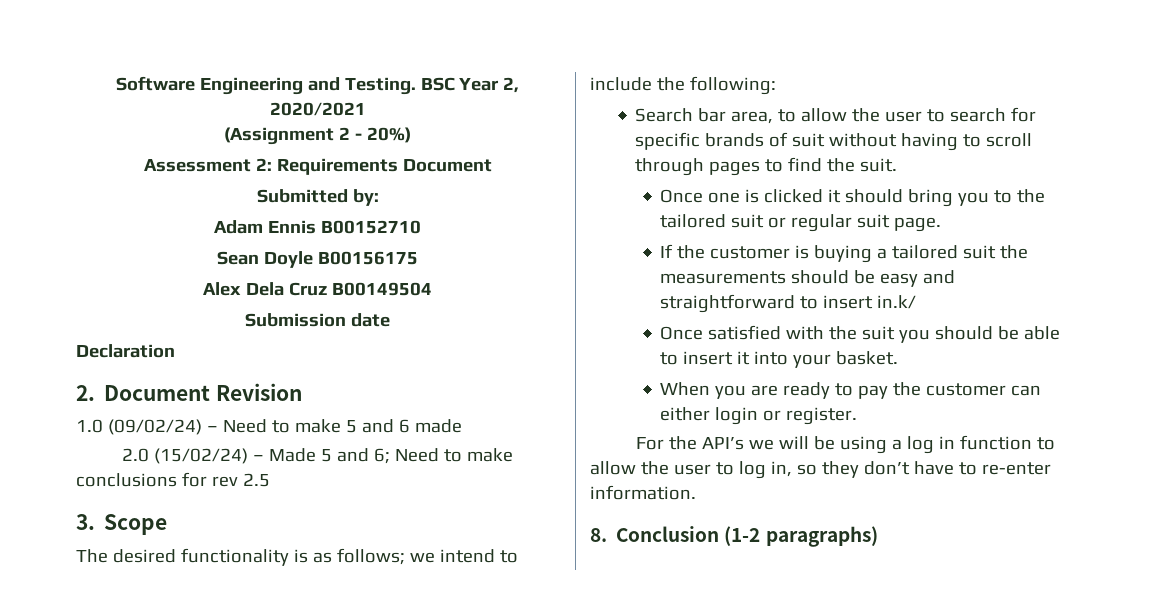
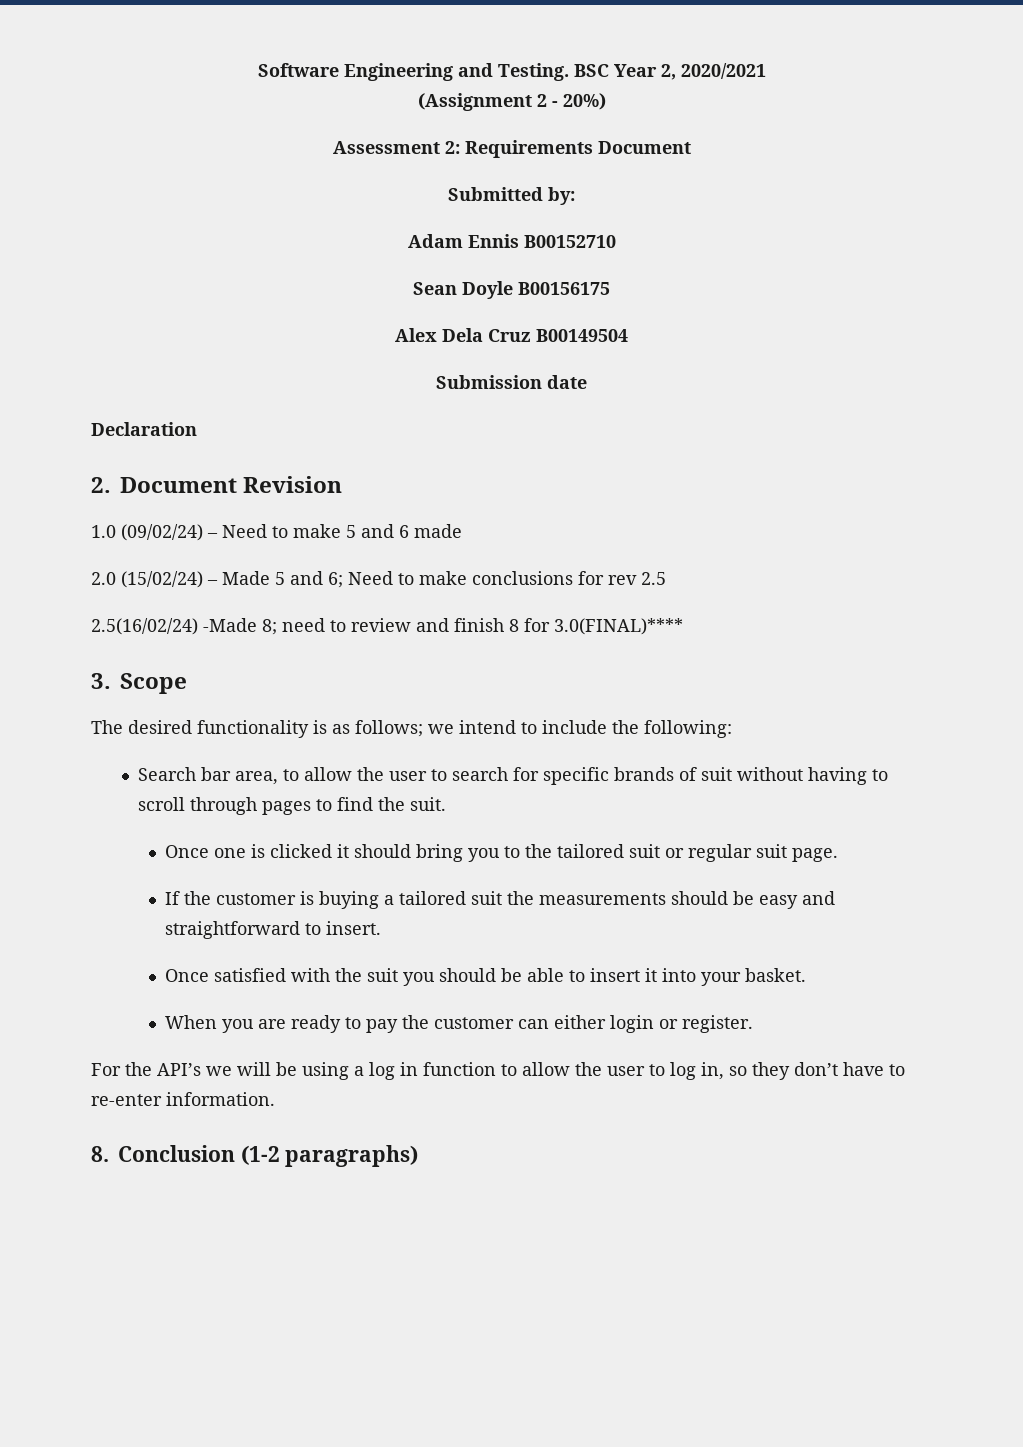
(270, 480) none -> [91,618,683,635] // 2.5(16/02/24) -Made 8; need to review and finish 8 for 3.0(FINAL)****
[823,295,917,309] insert in.k/ -> [325,921,381,935] insert.

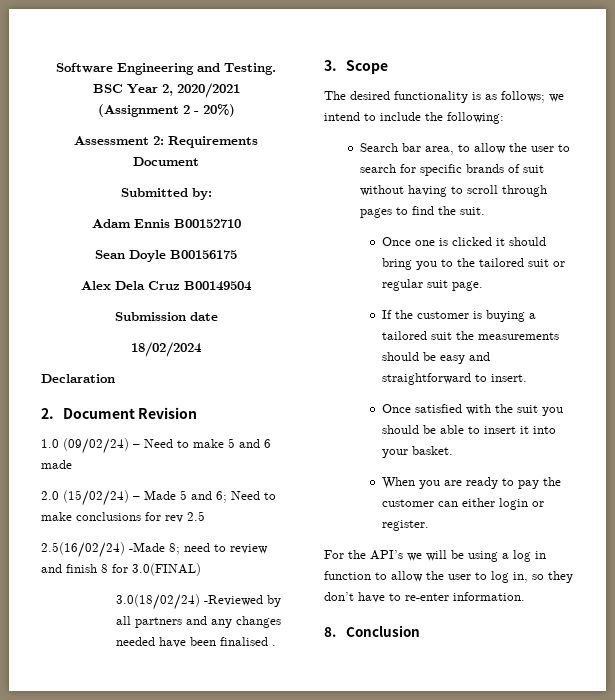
(587, 382) none -> [131,342,202,357] // 18/02/2024
[554,618,683,635] 3.0(FINAL)**** -> [132,563,201,576] [116,594,281,610] [116,616,281,628] [116,637,276,648] 3.0(FINAL) // 3.0(18/02/24) -Reviewed by all partners and any changes needed have been finalised .
[240,1145,419,1167] (1-2 paragraphs) -> (420, 631) none

